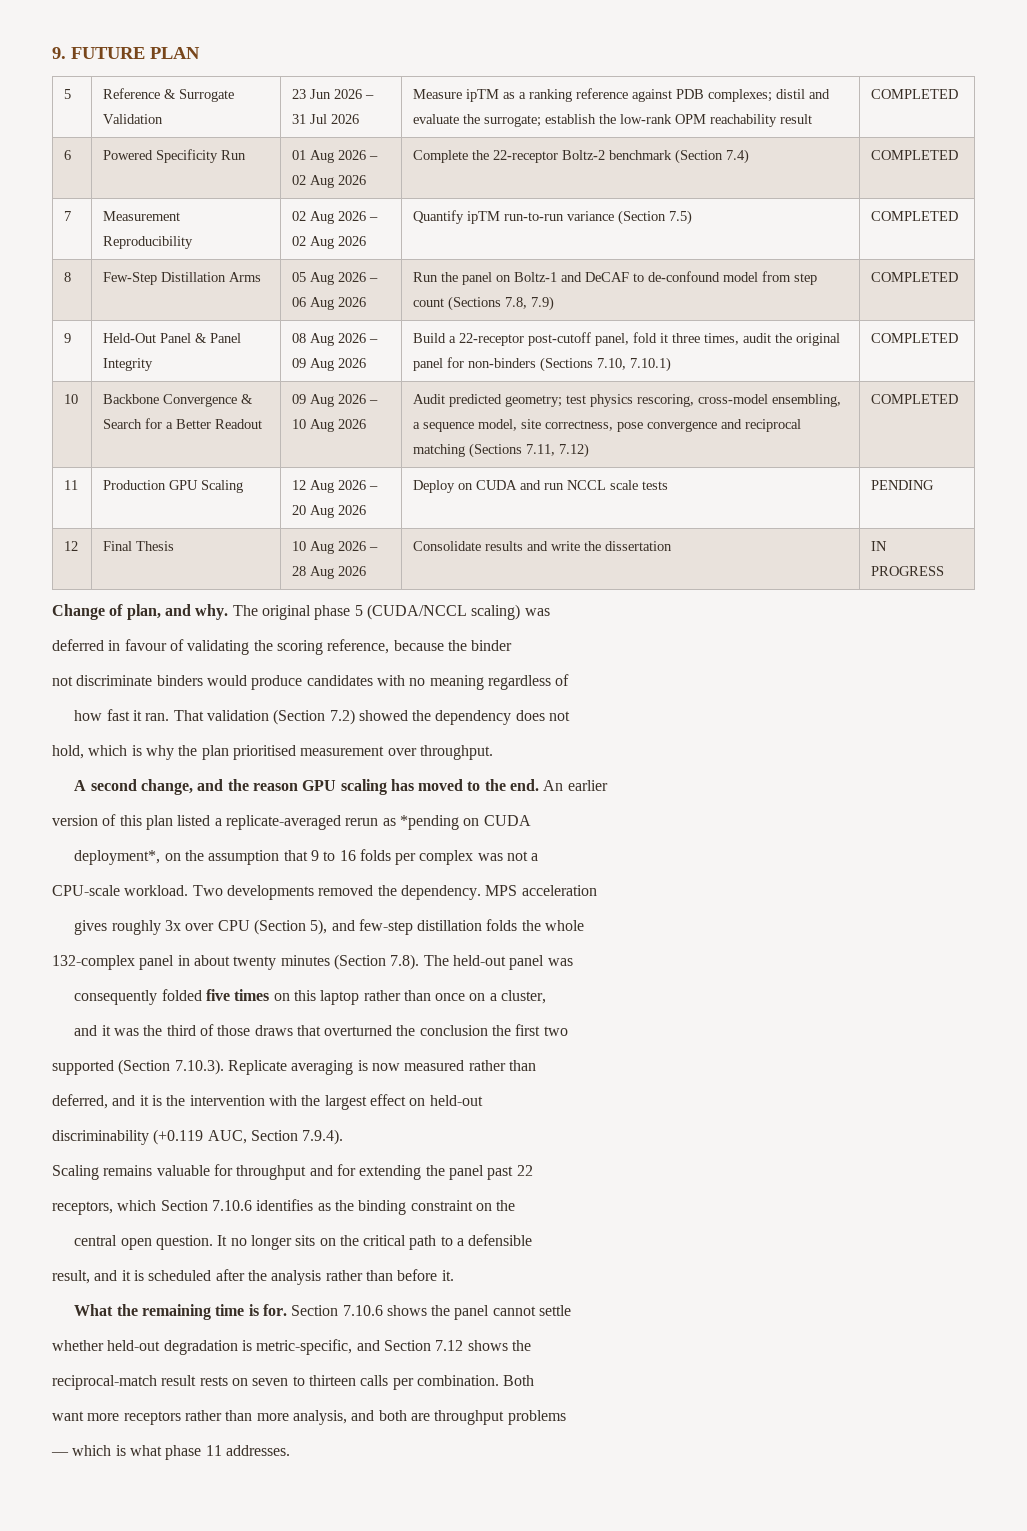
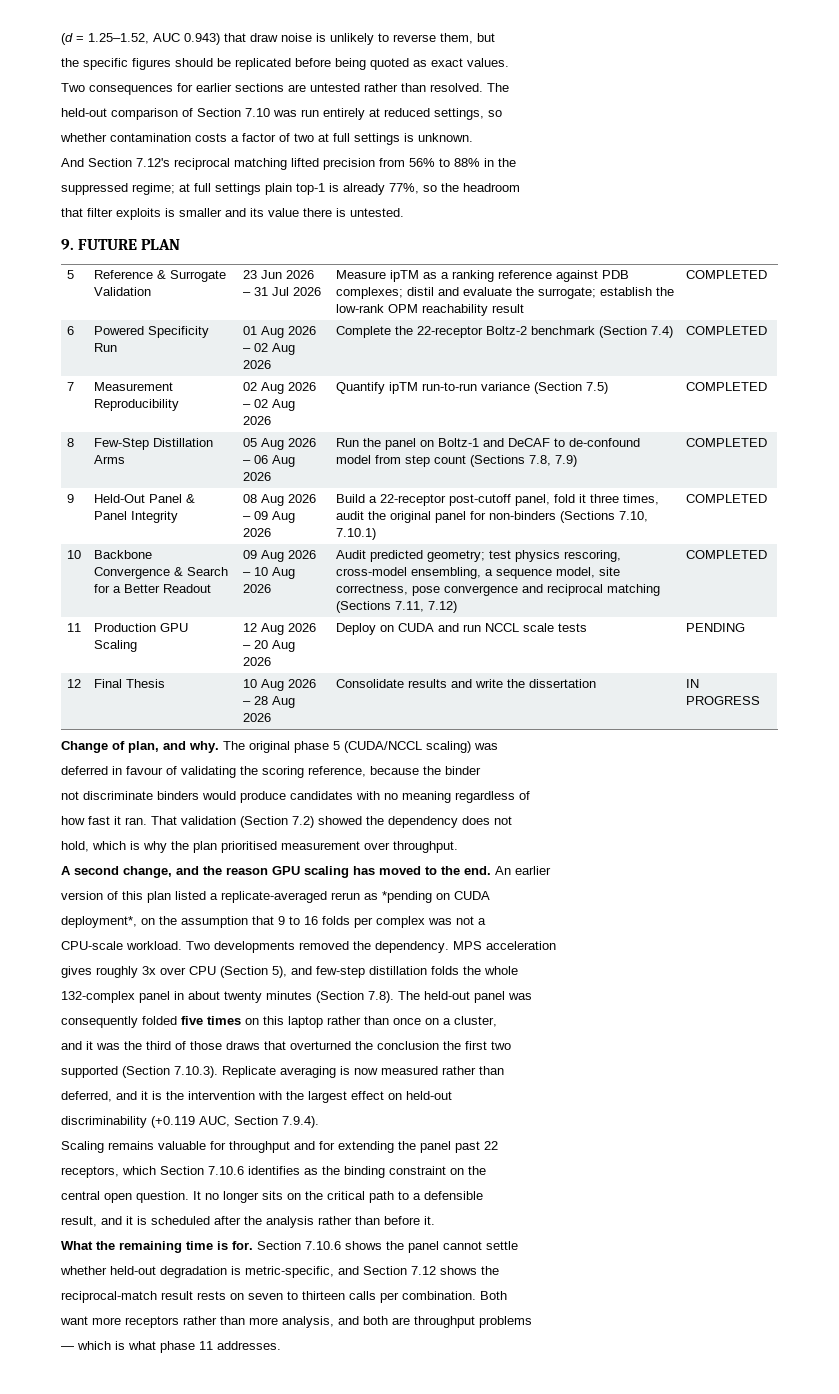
(52, 53) none -> [61,33,495,45] [61,58,509,70] [61,83,509,95] [61,108,502,120] [60,133,473,145] [61,158,516,170] [61,183,520,195] [61,208,404,220] (d = 1.25–1.52, AUC 0.943) that draw noise is unlikely to reverse them, but // the specific figures should be replicated before being quoted as exact values. // Two consequences for earlier sections are untested rather than resolved. The // held-out comparison of Section 7.10 was run entirely at reduced settings, so // whether contamination costs a factor of two at full settings is unknown. // And Section 7.12's reciprocal matching lifted precision from 56% to 88% in the // suppressed regime; at full settings plain top-1 is already 77%, so the headroom // that filter exploits is smaller and its value there is untested. //

